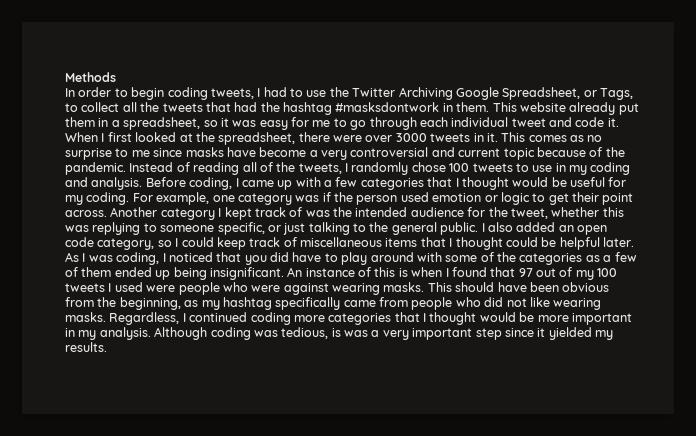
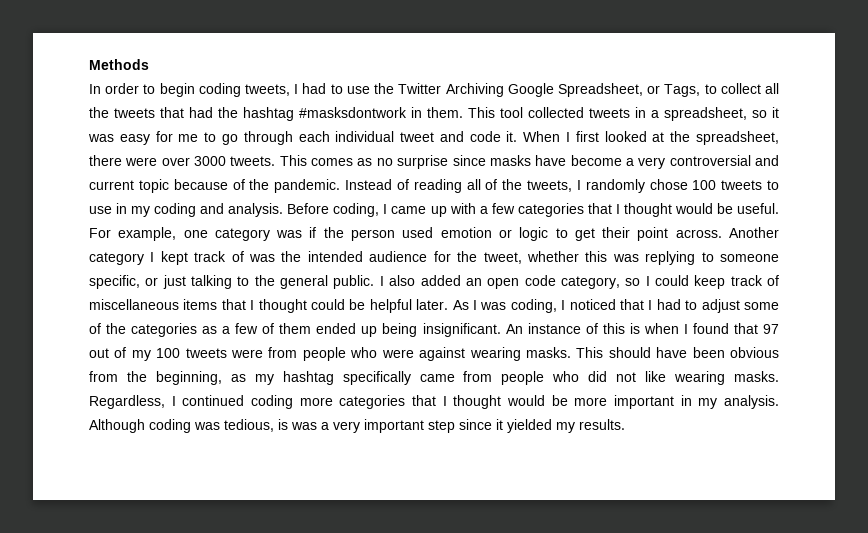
[519,102,639,115] [65,117,95,127] website already put them -> [500,107,630,118] tool collected tweets
[430,133,498,142] tweets in it. -> [230,156,276,166] tweets.
[115,148,150,157] to me -> (449, 162) none
[570,177,627,187] [65,192,130,205] useful for my coding. -> [736,203,779,214] useful.
[244,252,442,265] you did have to play around with -> [648,299,740,313] I had to adjust
[108,282,176,292] I used were -> [231,347,298,358] were from

